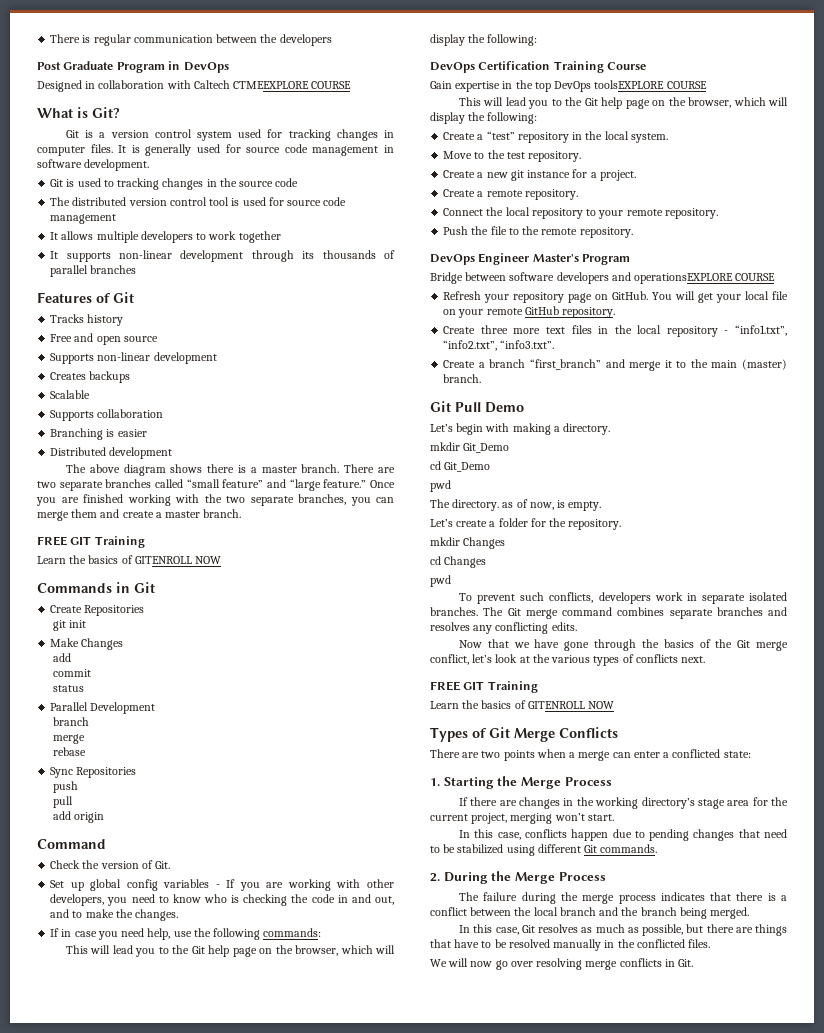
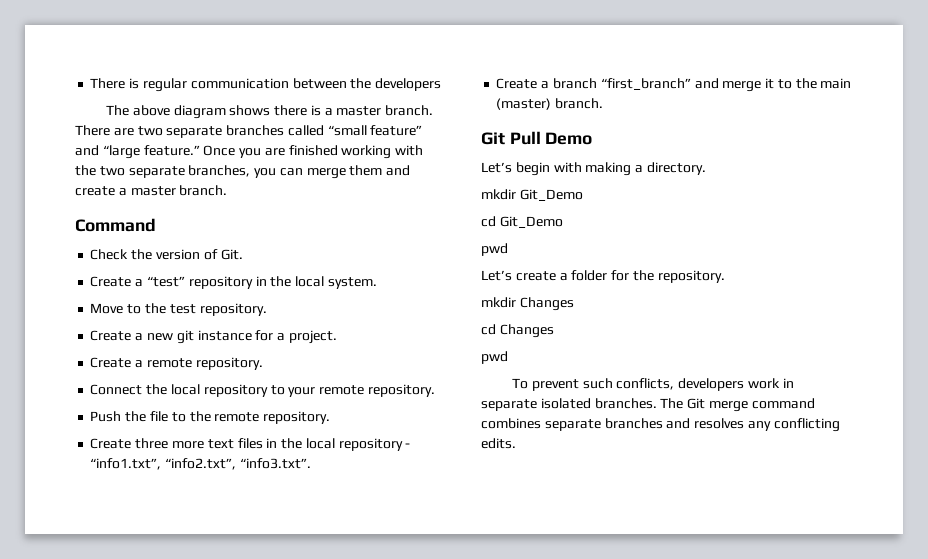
[37,61,229,73] [37,80,352,92] [37,107,120,119] [66,129,394,141] [37,144,394,156] [37,159,150,171] [50,178,299,190] [50,197,347,206] [50,214,117,224] [50,231,281,243] [50,250,395,262] [50,265,137,277] [37,292,134,303] [50,314,124,326] [50,333,158,345] [50,352,217,364] [50,371,131,383] [50,390,91,399] [50,409,164,421] [50,428,147,440] [50,447,173,459] // Post Graduate Program in DevOps // Designed in collaboration with Caltech CTMEEXPLORE COURSE // What is Git? // Git is a version control system used for tracking changes in computer files. It is generally used for source code management in software development. // Git is used to tracking changes in the source code // The distributed version control tool is used for source code management // It allows multiple developers to work together // It supports non-linear development through its thousands of parallel branches // Features of Git // Tracks history // Free and open source // Supports non-linear development // Creates backups // Scalable // Supports collaboration // Branching is easier // Distributed development -> (442, 84) none
[37,536,145,548] [37,555,222,564] [37,582,155,593] [50,605,145,616] [52,620,87,631] [50,638,124,650] [52,653,71,662] [52,669,91,677] [52,685,84,692] [50,702,156,714] [52,717,89,726] [52,734,85,744] [52,747,86,756] [50,767,137,778] [52,781,78,793] [52,796,73,808] [52,811,105,823] // FREE GIT Training // Learn the basics of GITENROLL NOW // Commands in Git // Create Repositories // git init // Make Changes // add // commit // status // Parallel Development // branch // merge // rebase // Sync Repositories // push // pull // add origin -> (228, 190) none
[50,879,394,891] [50,894,394,906] [50,909,179,921] [50,928,322,940] [66,945,396,957] [430,34,538,46] [430,61,647,73] [430,80,707,92] [459,97,788,109] [430,112,538,124] // Set up global config variables - If you are working with other developers, you need to know who is checking the code in and out, and to make the changes. // If in case you need help, use the following commands: // This will lead you to the Git help page on the browser, which will display the following: // DevOps Certification Training Course // Gain expertise in the top DevOps toolsEXPLORE COURSE // This will lead you to the Git help page on the browser, which will display the following: -> (243, 254) none
[430,253,631,265] [430,272,776,284] [443,291,788,303] [443,306,616,318] // DevOps Engineer Master's Program // Bridge between software developers and operationsEXPLORE COURSE // Refresh your repository page on GitHub. You will get your local file on your remote GitHub repository. -> (331, 417) none
[430,499,602,511] // The directory. as of now, is empty. -> (508, 249) none
[459,639,788,651] [430,654,706,666] [430,681,538,693] [430,700,615,709] [430,727,618,742] [430,749,751,761] [430,776,612,789] [459,797,788,809] [430,813,614,824] [459,829,787,841] [430,844,658,856] [430,871,606,884] [459,892,787,904] [430,907,750,919] [459,924,788,936] [430,939,711,951] [430,958,694,970] // Now that we have gone through the basics of the Git merge conflict, let’s look at the various types of conflicts next. // FREE GIT Training // Learn the basics of GITENROLL NOW // Types of Git Merge Conflicts // There are two points when a merge can enter a conflicted state: // 1. Starting the Merge Process // If there are changes in the working directory’s stage area for the current project, merging won’t start. // In this case, conflicts happen due to pending changes that need to be stabilized using different Git commands. // 2. During the Merge Process // The failure during the merge process indicates that there is a conflict between the local branch and the branch being merged. // In this case, Git resolves as much as possible, but there are things that have to be resolved manually in the conflicted files. // We will now go over resolving merge conflicts in Git. -> (516, 443) none

